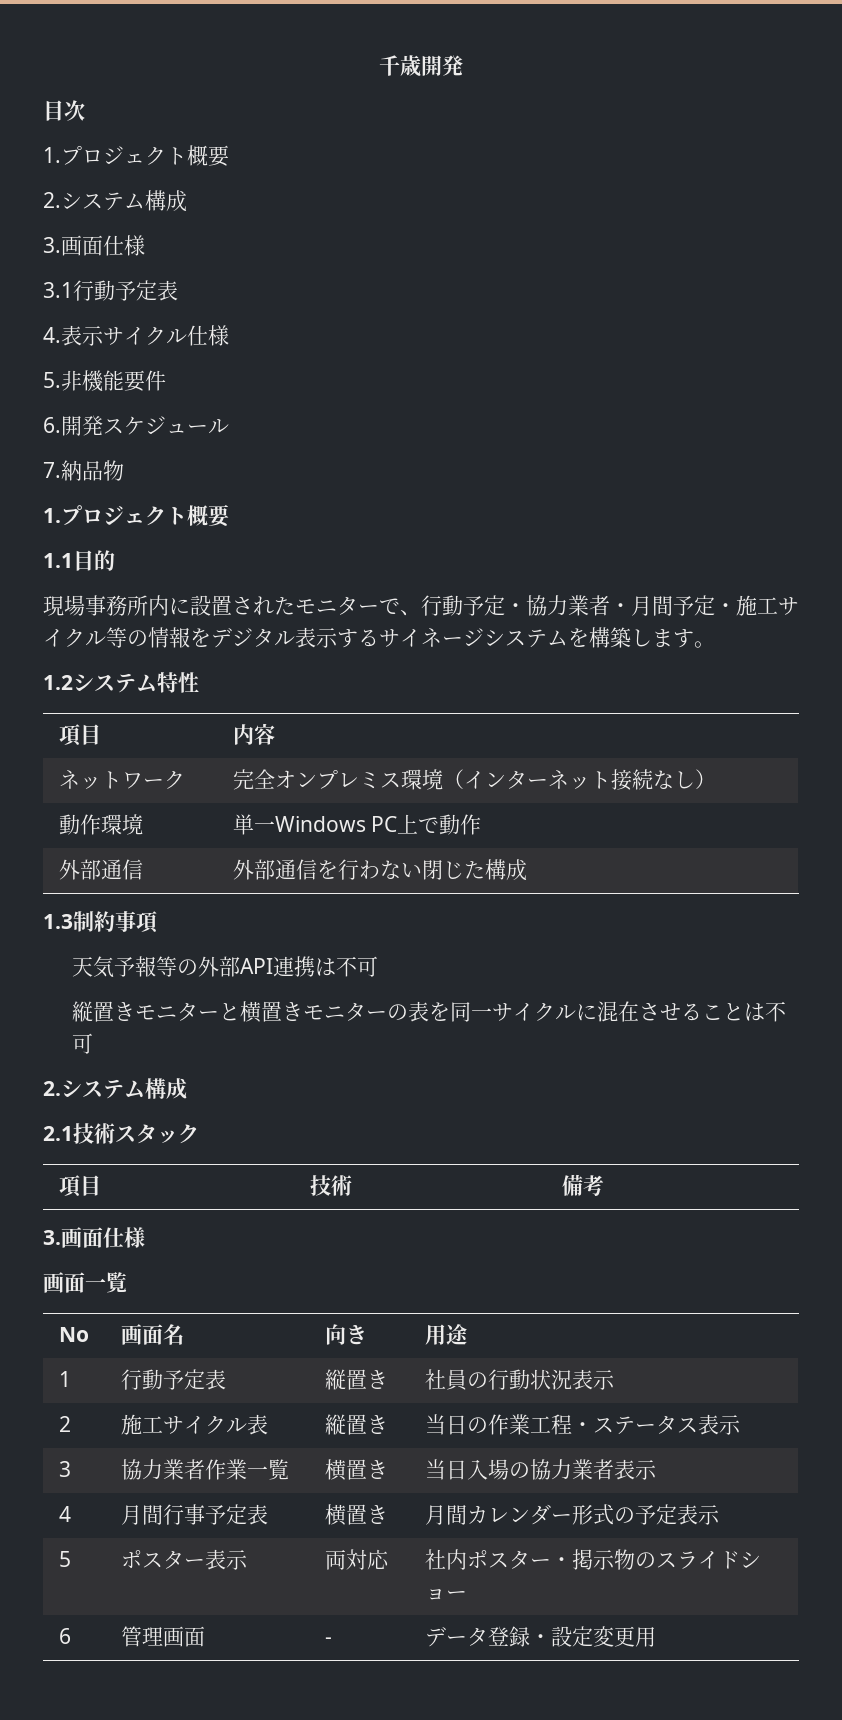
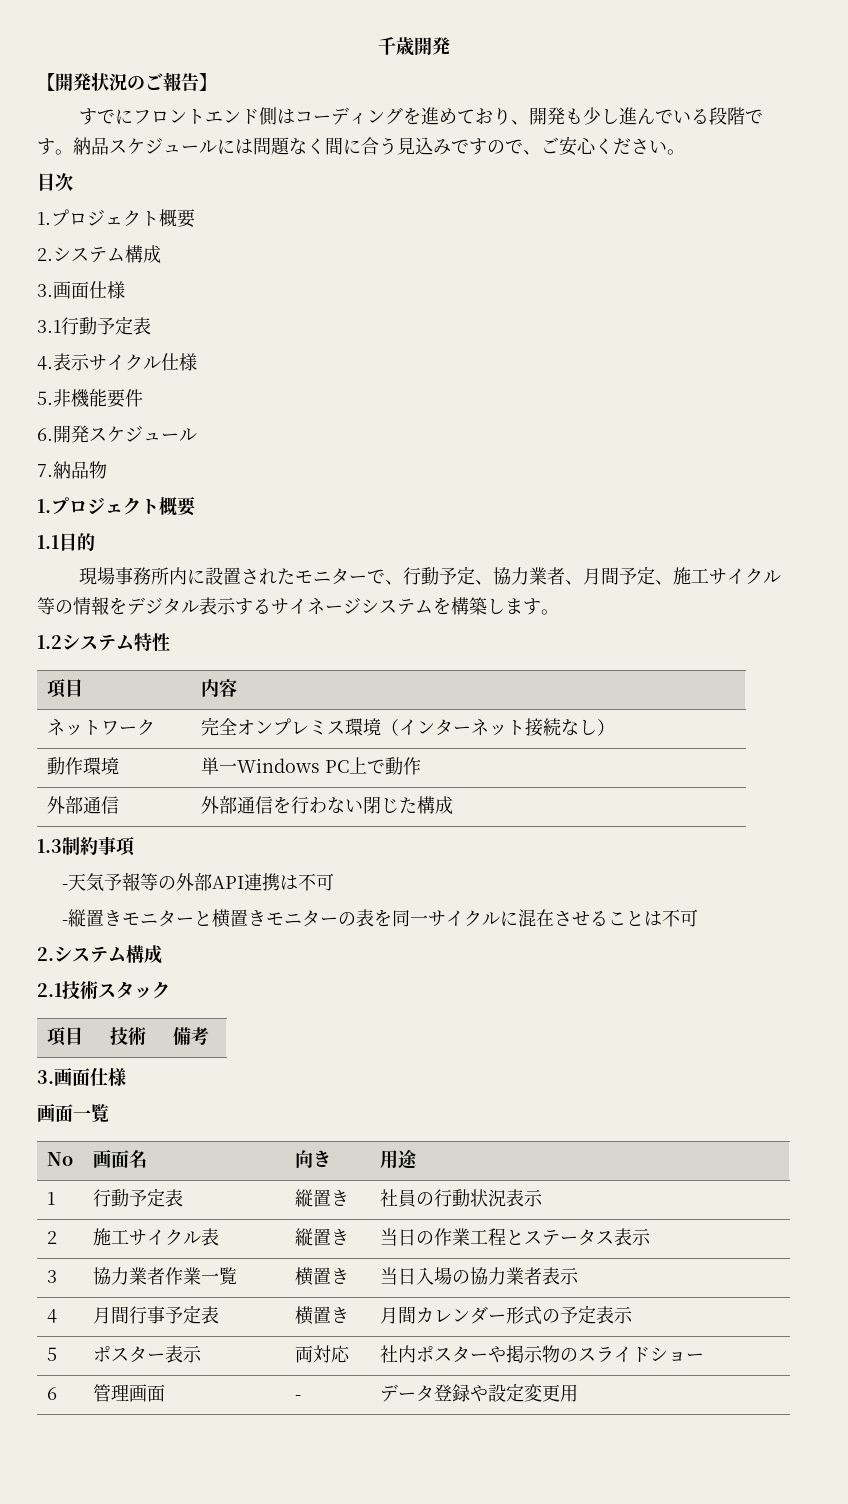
(463, 65) none -> [37,72,217,91] [79,107,764,125] [37,136,685,156] // 【開発状況のご報告】 // すでにフロントエンド側はコーディングを進めており、開発も少し進んでいる段階です。納品スケジュールには問題なく間に合う見込みですので、ご安心ください。
[505,595,631,616] ・協力業者・ -> [475,567,584,585] 、協力業者、
[715,603,736,613] ・ -> [655,580,674,585] 、
(158, 922) none -> [62,884,69,889] -
(379, 966) none -> [62,920,69,925] -
[571,1422,593,1432] ・ -> [505,1230,524,1245] と
[550,1557,572,1567] ・ -> [487,1346,506,1363] や
[529,1634,551,1644] ・ -> [469,1385,488,1402] や

